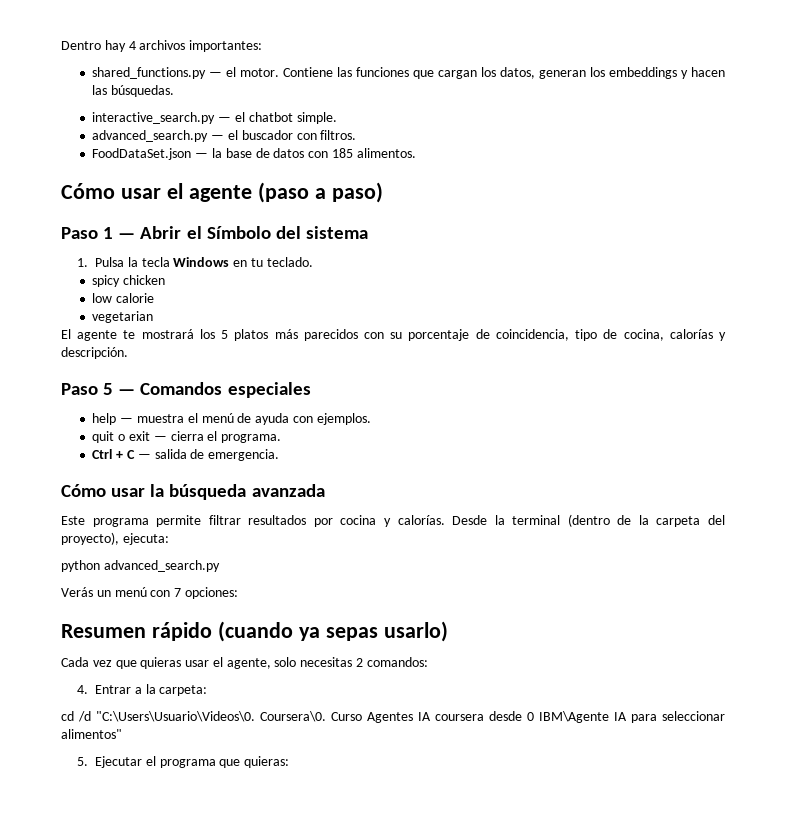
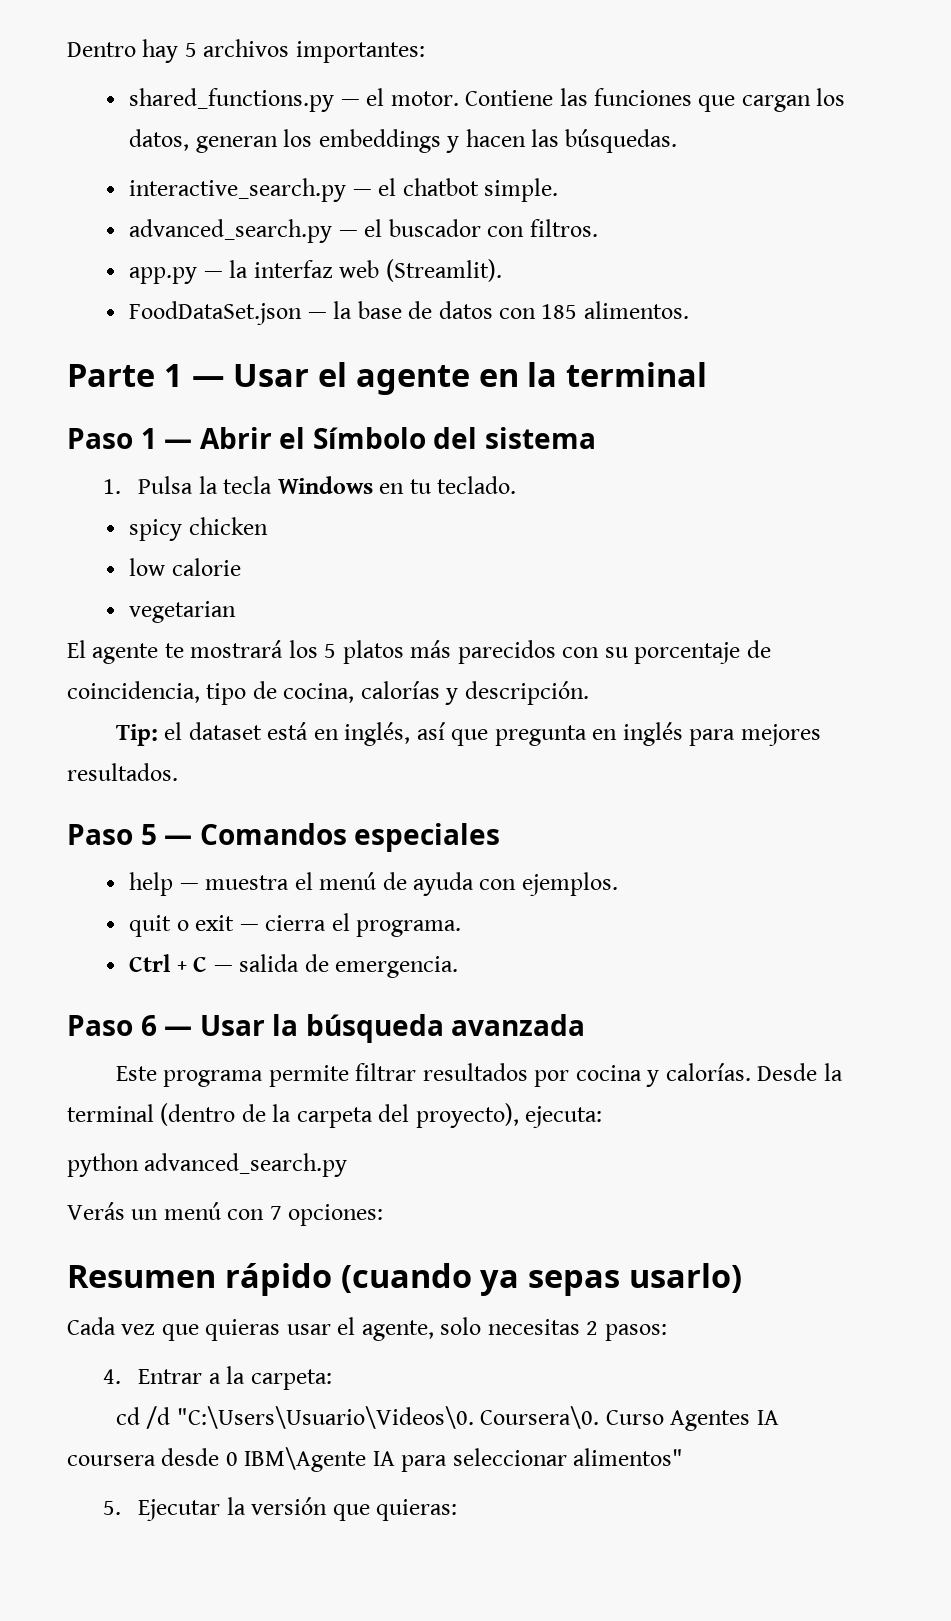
[128,41,136,50] 4 -> [184,43,197,57] 5
(357, 135) none -> [129,259,502,284] // app.py — la interfaz web (Streamlit).
[61,182,383,203] Cómo usar el agente (paso a paso) -> [67,362,708,395] Parte 1 — Usar el agente en la terminal
(128, 353) none -> [115,722,821,746] [67,763,178,781] // Tip: el dataset está en inglés, así que pregunta en inglés para mejores resultados.
[61,484,146,497] Cómo usar -> [67,1015,265,1036] Paso 6 — Usar
[366,657,428,667] comandos: -> [604,1324,667,1341] pasos:
[145,756,216,768] el programa -> [226,1497,328,1515] la versión

